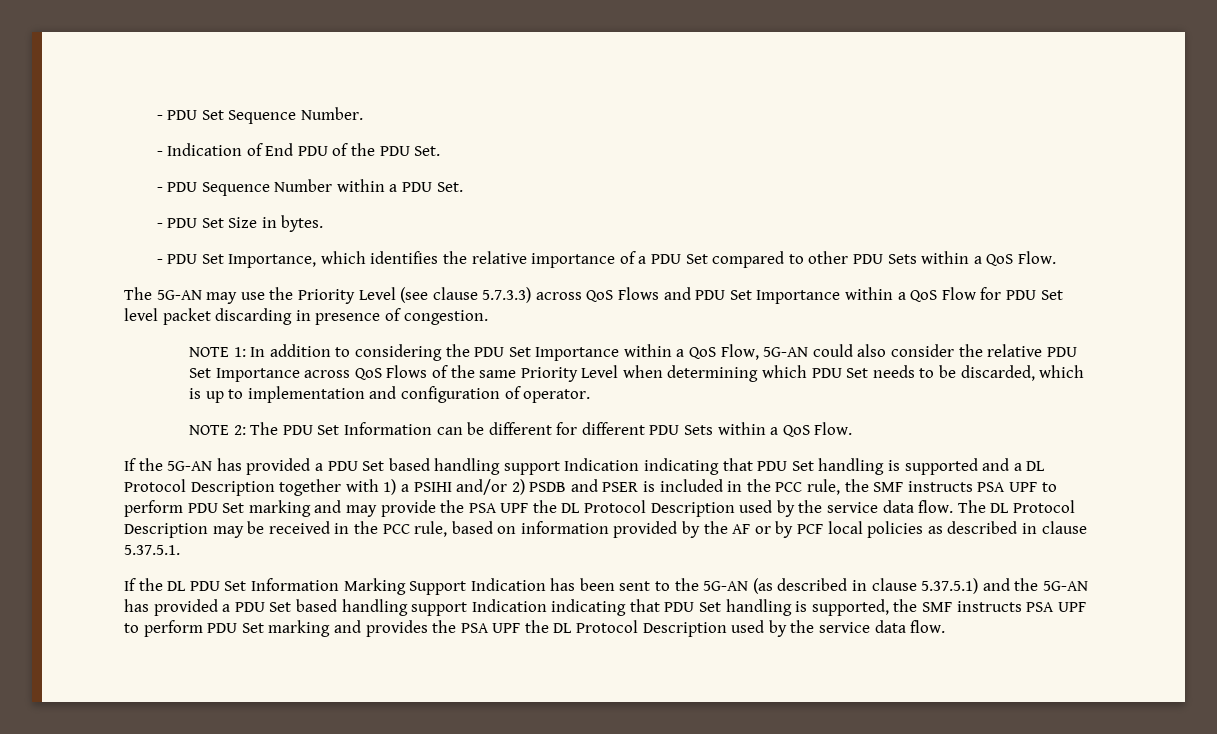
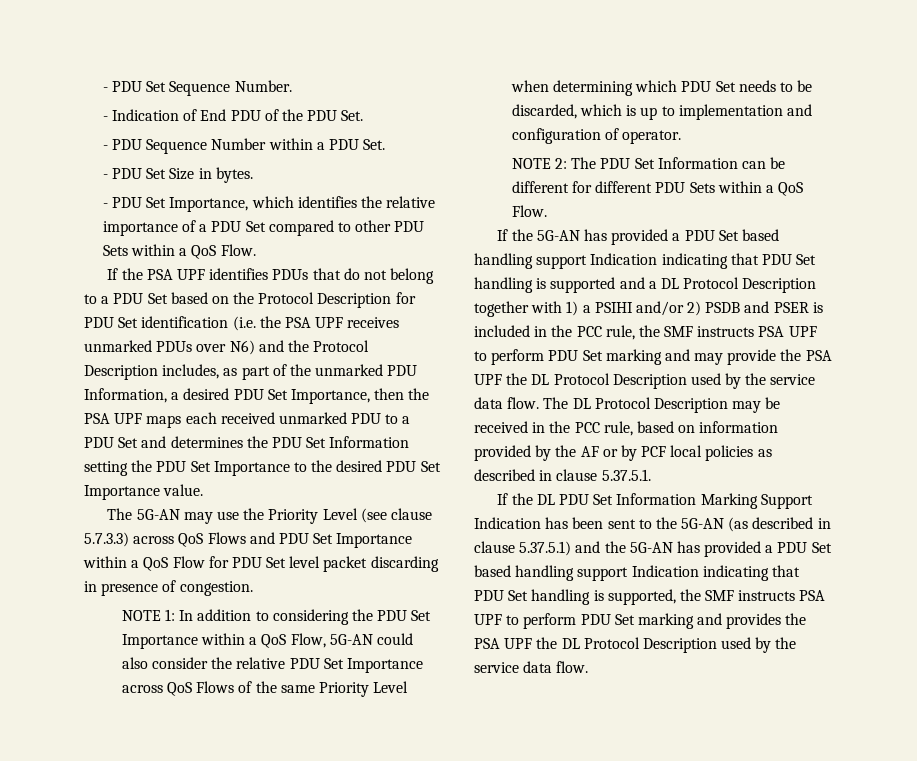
(1056, 257) none -> [107,268,435,284] [84,292,416,308] [84,316,400,331] [84,340,370,355] [84,364,418,380] [84,388,430,404] [84,412,411,428] [84,436,410,448] [84,460,441,476] [84,484,204,500] // If the PSA UPF identifies PDUs that do not belong to a PDU Set based on the Protocol Description for PDU Set identification (i.e. the PSA UPF receives unmarked PDUs over N6) and the Protocol Description includes, as part of the unmarked PDU Information, a desired PDU Set Importance, then the PSA UPF maps each received unmarked PDU to a PDU Set and determines the PDU Set Information setting the PDU Set Importance to the desired PDU Set Importance value.

